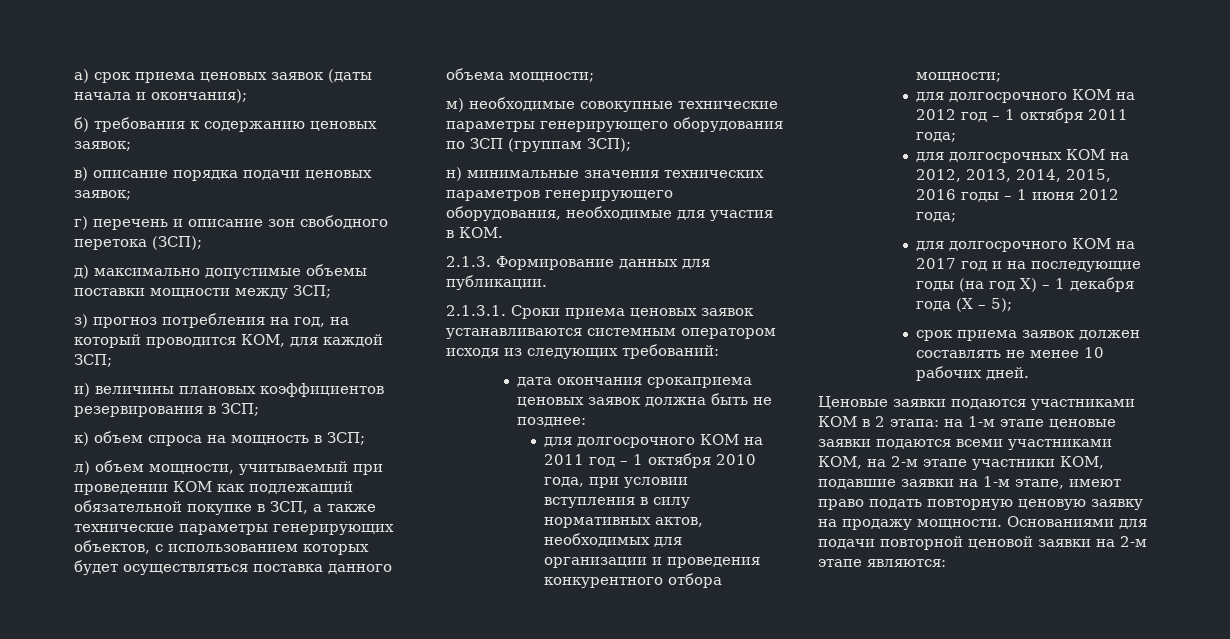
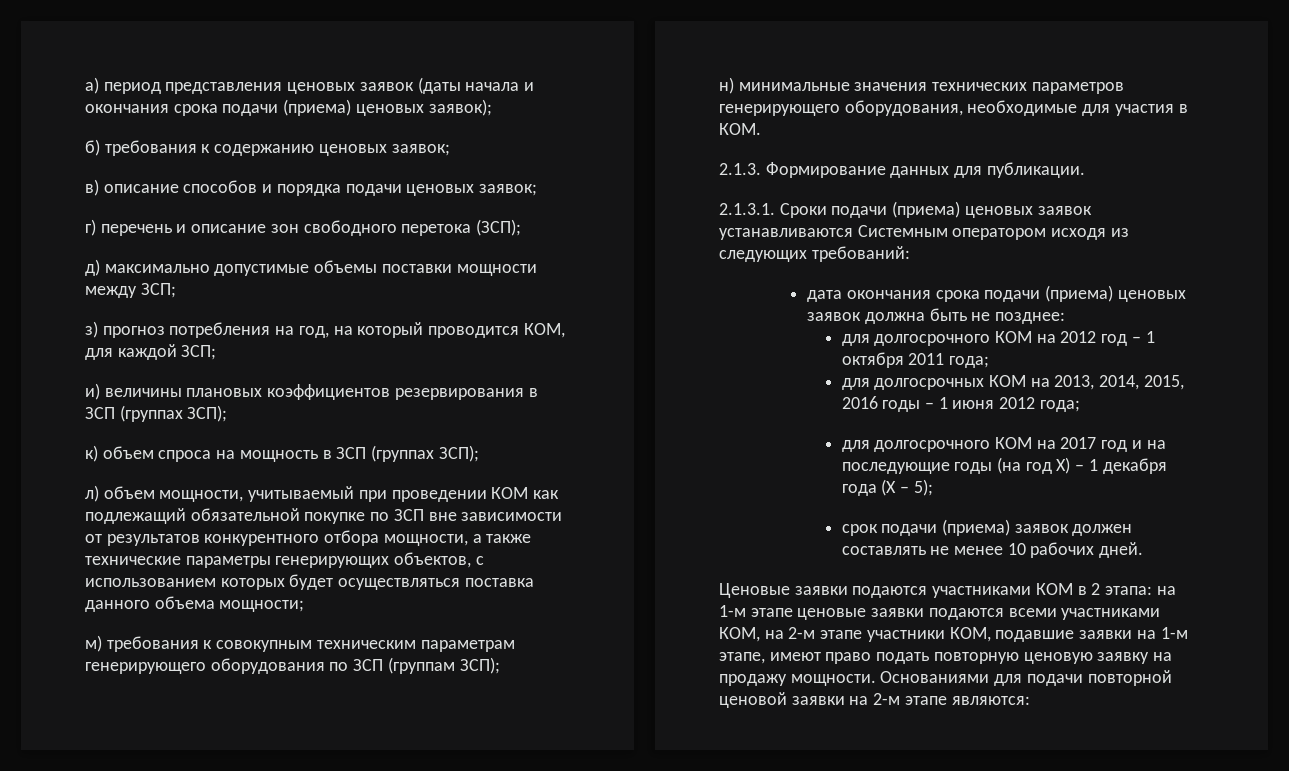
[94,72,195,83] срок приема -> [103,82,283,94] период представления
[151,89,247,103] окончания); -> [85,99,492,116] окончания срока подачи (приема) ценовых заявок);
(168, 174) none -> [183,180,273,193] способов и
[221,403,259,416] ЗСП; -> [85,405,228,422] ЗСП (группах ЗСП);
[327,432,365,445] ЗСП; -> [336,445,479,462] ЗСП (группах ЗСП);
[257,501,308,514] в ЗСП, -> [370,509,563,521] [85,530,468,546] по ЗСП вне зависимости от результатов конкурентного отбора мощности,
[469,97,778,112] [446,121,535,132] необходимые совокупные технические параметры -> [106,636,515,652] требования к совокупным техническим параметрам
[565,308,625,319] приема -> [831,201,961,218] подачи (приема)
[587,328,676,336] системным -> [857,225,948,237] Системным
[646,377,752,388] срокаприема -> [935,285,1114,302] срока подачи (приема)
[544,434,764,448] [544,453,757,468] [544,477,689,488] [544,497,691,508] [544,517,704,528] [544,533,683,547] [544,557,761,568] [544,573,723,588] [916,72,1002,82] // для долгосрочного КОМ на 2011 год – 1 октября 2010 года, при условии вступления в силу нормативных актов, необходимых для организации и проведения конкурентного отбора мощности; -> (1066, 318) none
[916,169,962,182] 2012, -> (1050, 382) none
[957,330,1018,341] приема -> [881,519,1011,536] подачи (приема)

